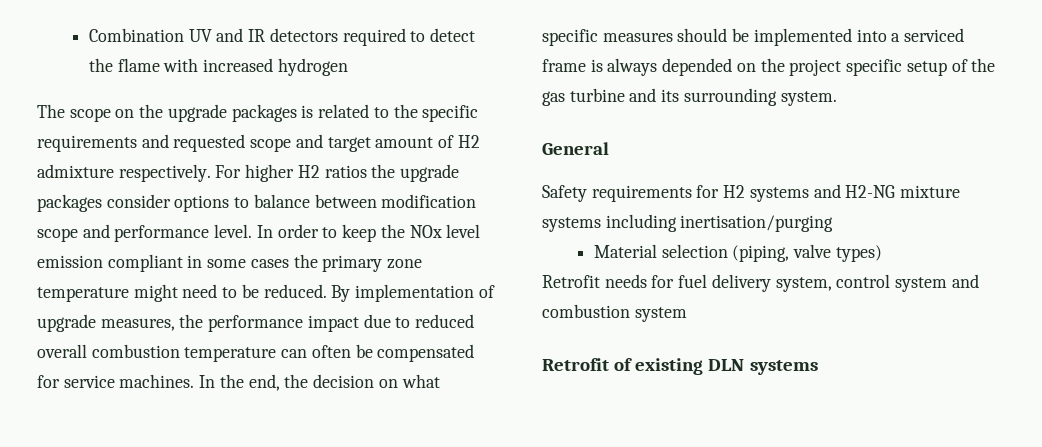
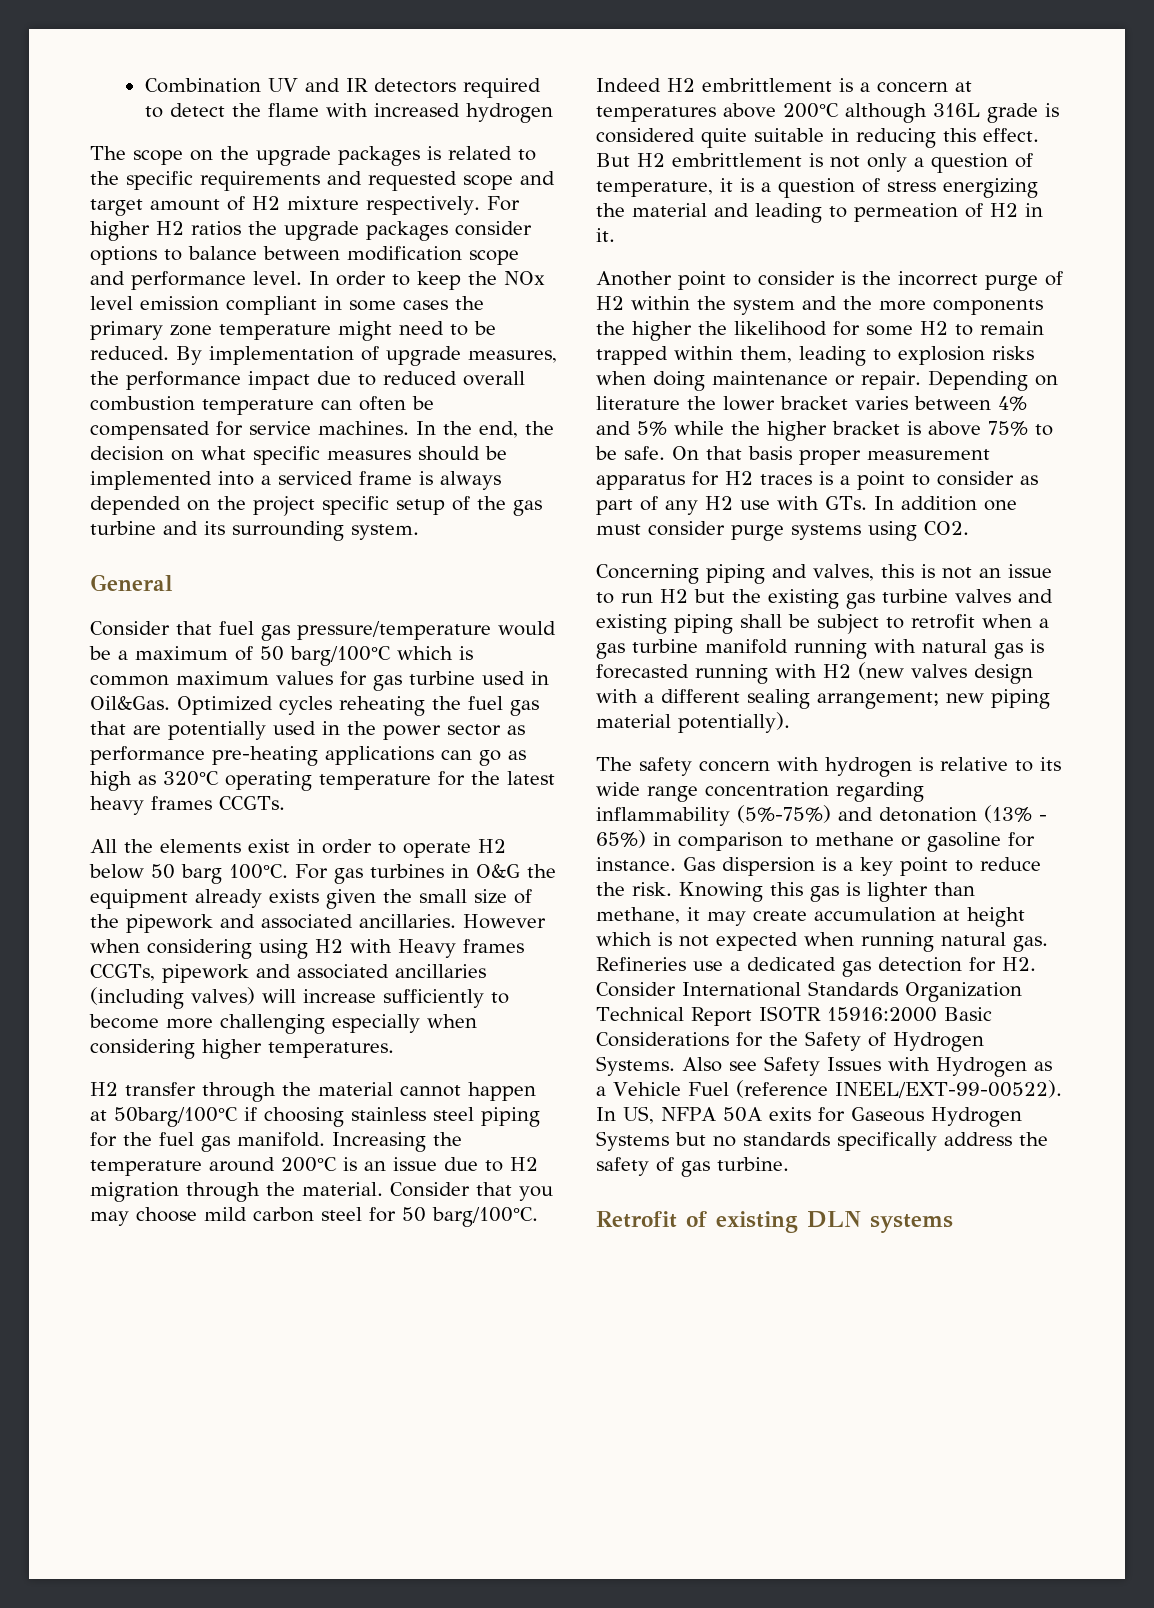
[37,164,114,178] admixture -> [287,196,359,210] mixture
[542,184,961,202] [542,214,834,232] [594,244,882,262] [542,274,979,292] [542,304,687,322] Safety requirements for H2 systems and H2-NG mixture systems including inertisation/purging // Material selection (piping, valve types) // Retrofit needs for fuel delivery system, control system and combustion system -> [90,621,556,641] [89,646,473,666] [90,671,549,691] [90,695,539,716] [90,721,525,740] [90,746,526,766] [90,771,555,791] [90,796,285,815] [90,839,506,858] [89,863,556,884] [90,889,532,909] [90,914,546,933] [90,939,524,959] [90,964,486,983] [90,987,509,1009] [89,1014,477,1034] [90,1039,394,1059] [90,1082,536,1102] [90,1107,540,1127] [90,1132,462,1152] [90,1157,538,1176] [90,1182,553,1202] [90,1207,538,1227] [596,78,972,93] [596,103,1059,123] [596,128,1039,148] [596,153,1033,173] [596,178,1038,198] [596,203,1043,223] [596,228,615,242] [596,271,1063,291] [596,296,1043,315] [596,321,1044,341] [596,346,1034,366] [596,370,1058,391] [596,396,1027,411] [596,421,1053,441] [595,446,990,465] [596,471,1038,490] [596,496,1017,515] [596,521,969,541] [596,564,1052,584] [596,589,1053,609] [596,614,1049,634] [596,639,1044,659] [596,662,1033,684] [596,689,1050,709] [596,712,790,733] [596,757,1061,777] [596,782,924,802] [596,805,1047,826] [596,830,1035,852] [596,857,1041,876] [596,882,975,902] [596,907,1025,927] [596,932,1048,952] [596,957,1036,977] [596,981,1022,1002] [596,1006,992,1026] [596,1031,984,1052] [596,1056,1052,1077] [596,1080,1062,1098] [596,1106,1022,1127] [596,1131,1048,1151] [596,1157,789,1177] Consider that fuel gas pressure/temperature would be a maximum of 50 barg/100°C which is common maximum values for gas turbine used in Oil&Gas. Optimized cycles reheating the fuel gas that are potentially used in the power sector as performance pre-heating applications can go as high as 320°C operating temperature for the latest heavy frames CCGTs. // All the elements exist in order to operate H2 below 50 barg 100°C. For gas turbines in O&G the equipment already exists given the small size of the pipework and associated ancillaries. However when considering using H2 with Heavy frames CCGTs, pipework and associated ancillaries (including valves) will increase sufficiently to become more challenging especially when considering higher temperatures. // H2 transfer through the material cannot happen at 50barg/100°C if choosing stainless steel piping for the fuel gas manifold. Increasing the temperature around 200°C is an issue due to H2 migration through the material. Consider that you may choose mild carbon steel for 50 barg/100°C. Indeed H2 embrittlement is a concern at temperatures above 200°C although 316L grade is considered quite suitable in reducing this effect. But H2 embrittlement is not only a question of temperature, it is a question of stress energizing the material and leading to permeation of H2 in it. // Another point to consider is the incorrect purge of H2 within the system and the more components the higher the likelihood for some H2 to remain trapped within them, leading to explosion risks when doing maintenance or repair. Depending on literature the lower bracket varies between 4% and 5% while the higher bracket is above 75% to be safe. On that basis proper measurement apparatus for H2 traces is a point to consider as part of any H2 use with GTs. In addition one must consider purge systems using CO2. // Concerning piping and valves, this is not an issue to run H2 but the existing gas turbine valves and existing piping shall be subject to retrofit when a gas turbine manifold running with natural gas is forecasted running with H2 (new valves design with a different sealing arrangement; new piping material potentially). // The safety concern with hydrogen is relative to its wide range concentration regarding inflammability (5%-75%) and detonation (13% - 65%) in comparison to methane or gasoline for instance. Gas dispersion is a key point to reduce the risk. Knowing this gas is lighter than methane, it may create accumulation at height which is not expected when running natural gas. Refineries use a dedicated gas detection for H2. Consider International Standards Organization Technical Report ISOTR 15916:2000 Basic Considerations for the Safety of Hydrogen Systems. Also see Safety Issues with Hydrogen as a Vehicle Fuel (reference INEEL/EXT-99-00522). In US, NFPA 50A exits for Gaseous Hydrogen Systems but no standards specifically address the safety of gas turbine.

